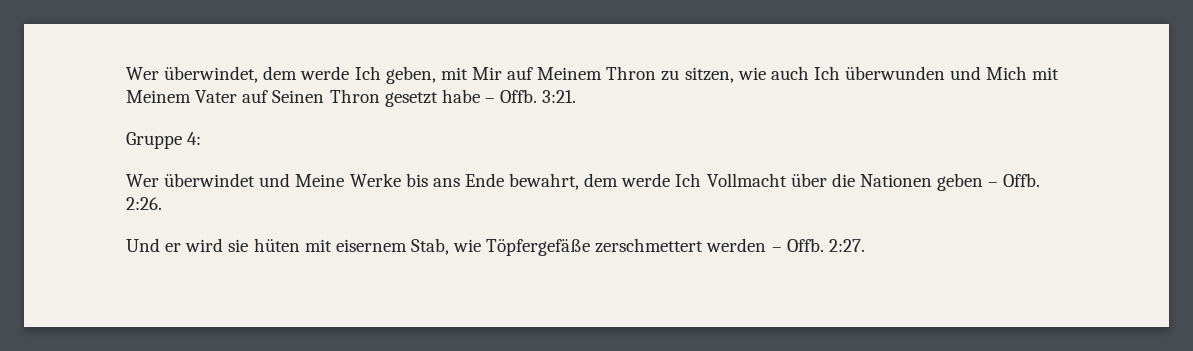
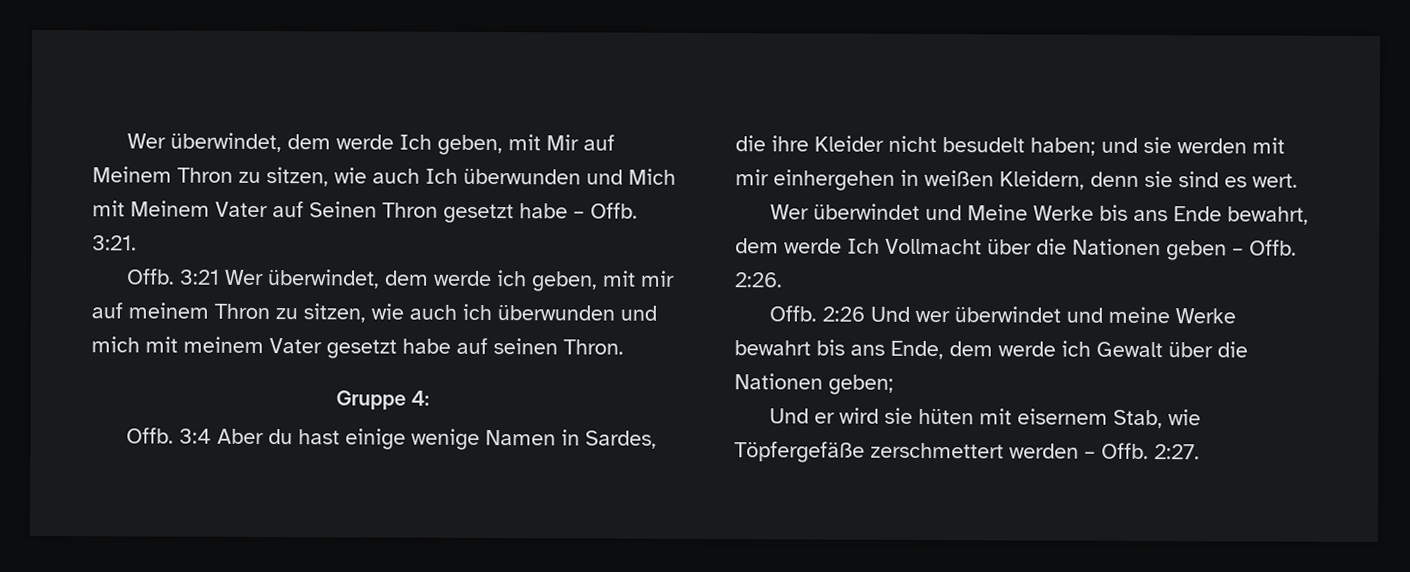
[126,132,202,149] Gruppe 4: -> [127,268,676,292] [91,302,657,323] [91,336,624,359] [336,390,430,410] [126,427,658,450] [735,135,1285,156] [735,169,1298,191] Offb. 3:21 Wer überwindet, dem werde ich geben, mit mir auf meinem Thron zu sitzen, wie auch ich überwunden und mich mit meinem Vater gesetzt habe auf seinen Thron. // Gruppe 4: // Offb. 3:4 Aber du hast einige wenige Namen in Sardes, die ihre Kleider nicht besudelt haben; und sie werden mit mir einhergehen in weißen Kleidern, denn sie sind es wert.
(162, 203) none -> [769,305,1237,324] [734,339,1248,360] [734,373,894,395] // Offb. 2:26 Und wer überwindet und meine Werke bewahrt bis ans Ende, dem werde ich Gewalt über die Nationen geben;

